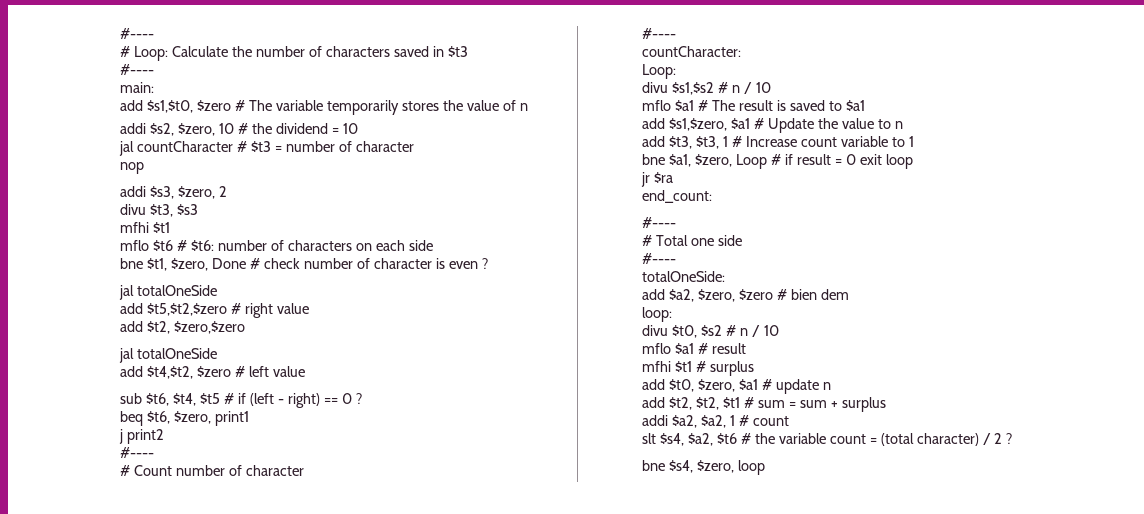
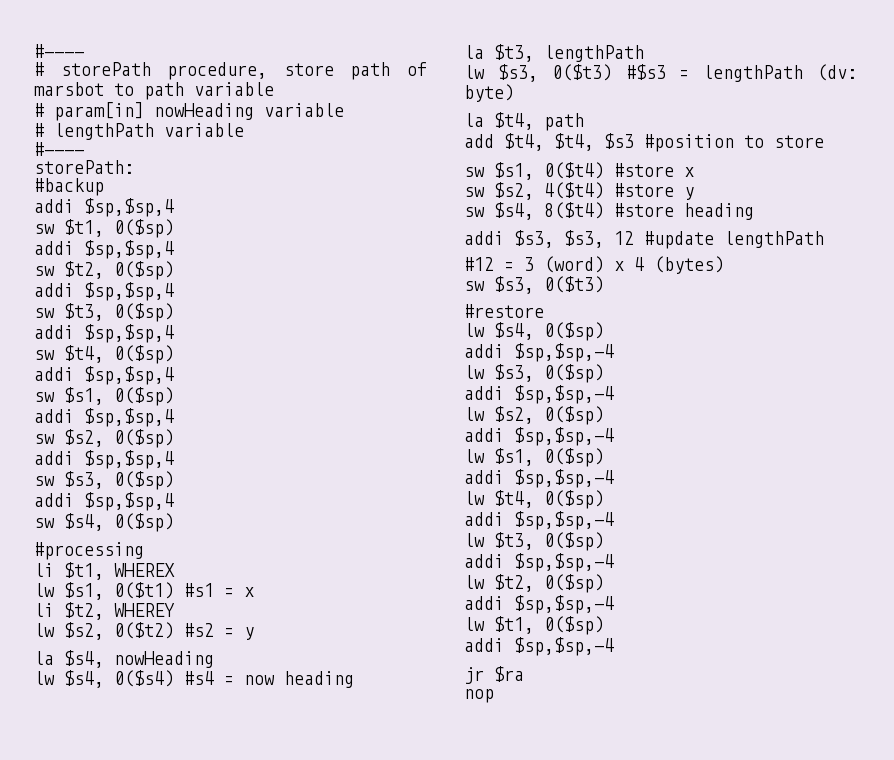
[120,28,155,39] [120,46,468,61] [120,64,155,75] [120,82,155,93] [120,100,528,115] [120,123,358,136] [119,141,414,156] [120,162,145,174] [120,186,228,199] [120,204,199,217] [120,222,171,233] [120,240,433,251] [120,258,488,271] [119,285,218,300] [120,303,310,318] [120,321,246,334] [119,348,218,363] [120,366,306,379] [120,393,362,408] [120,411,250,426] [119,429,165,444] [120,447,155,458] [120,465,305,476] [642,28,677,39] [642,46,742,57] [642,64,677,79] [642,82,772,95] [642,100,865,111] [642,118,903,133] [642,136,914,149] [642,154,913,169] [641,172,674,187] [642,190,713,203] [642,217,677,228] [642,235,743,246] [642,253,677,264] [642,271,726,282] [642,289,849,302] [642,307,673,322] [642,325,779,338] [642,343,747,354] [642,361,755,376] [642,379,831,394] [642,397,886,412] [642,415,790,428] [642,433,1013,446] [642,460,766,475] #---- // # Loop: Calculate the number of characters saved in $t3 // #---- // main: // add $s1,$t0, $zero # The variable temporarily stores the value of n // addi $s2, $zero, 10 # the dividend = 10 // jal countCharacter # $t3 = number of character // nop // addi $s3, $zero, 2 // divu $t3, $s3 // mfhi $t1 // mflo $t6 # $t6: number of characters on each side // bne $t1, $zero, Done # check number of character is even ? // jal totalOneSide // add $t5,$t2,$zero # right value // add $t2, $zero,$zero // jal totalOneSide // add $t4,$t2, $zero # left value // sub $t6, $t4, $t5 # if (left - right) == 0 ? // beq $t6, $zero, print1 // j print2 // #---- // # Count number of character // #---- // countCharacter: // Loop: // divu $s1,$s2 # n / 10 // mflo $a1 # The result is saved to $a1 // add $s1,$zero, $a1 # Update the value to n // add $t3, $t3, 1 # Increase count variable to 1 // bne $a1, $zero, Loop # if result = 0 exit loop // jr $ra // end_count: // #---- // # Total one side // #---- // totalOneSide: // add $a2, $zero, $zero # bien dem // loop: // divu $t0, $s2 # n / 10 // mflo $a1 # result // mfhi $t1 # surplus // add $t0, $zero, $a1 # update n // add $t2, $t2, $t1 # sum = sum + surplus // addi $a2, $a2, 1 # count // slt $s4, $a2, $t6 # the variable count = (total character) / 2 ? // bne $s4, $zero, loop -> [34,44,84,58] [34,62,427,80] [34,82,274,100] [34,102,344,121] [34,123,244,140] [34,142,84,156] [34,160,134,174] [34,178,104,196] [34,198,174,217] [34,219,174,238] [34,240,174,259] [34,261,174,280] [34,282,174,301] [34,303,174,322] [34,324,174,343] [34,345,174,364] [34,366,174,385] [34,387,174,406] [34,408,174,427] [34,429,174,448] [34,450,174,469] [34,471,174,490] [34,492,174,511] [34,513,174,532] [34,542,144,560] [34,562,175,580] [34,582,254,600] [34,602,175,620] [34,622,254,640] [34,650,214,668] [34,670,354,688] [464,44,644,62] [464,64,857,82] [464,84,514,102] [464,112,584,131] [464,133,824,152] [464,162,694,180] [464,182,694,200] [464,202,754,220] [464,230,824,249] [464,256,724,274] [464,276,604,294] [464,304,544,318] [464,322,604,341] [464,343,614,362] [464,364,604,383] [464,385,614,404] [464,406,604,425] [464,427,614,446] [464,448,604,467] [464,469,614,488] [464,490,604,509] [464,511,614,530] [464,532,604,551] [464,553,614,572] [464,574,604,593] [464,595,614,614] [464,616,604,635] [464,637,614,656] [464,666,524,684] [464,689,494,703] #---- // # storePath procedure, store path of marsbot to path variable // # param[in] nowHeading variable // # lengthPath variable // #---- // storePath: // #backup // addi $sp,$sp,4 // sw $t1, 0($sp) // addi $sp,$sp,4 // sw $t2, 0($sp) // addi $sp,$sp,4 // sw $t3, 0($sp) // addi $sp,$sp,4 // sw $t4, 0($sp) // addi $sp,$sp,4 // sw $s1, 0($sp) // addi $sp,$sp,4 // sw $s2, 0($sp) // addi $sp,$sp,4 // sw $s3, 0($sp) // addi $sp,$sp,4 // sw $s4, 0($sp) // #processing // li $t1, WHEREX // lw $s1, 0($t1) #s1 = x // li $t2, WHEREY // lw $s2, 0($t2) #s2 = y // la $s4, nowHeading // lw $s4, 0($s4) #s4 = now heading // la $t3, lengthPath // lw $s3, 0($t3) #$s3 = lengthPath (dv: byte) // la $t4, path // add $t4, $t4, $s3 #position to store // sw $s1, 0($t4) #store x // sw $s2, 4($t4) #store y // sw $s4, 8($t4) #store heading // addi $s3, $s3, 12 #update lengthPath // #12 = 3 (word) x 4 (bytes) // sw $s3, 0($t3) // #restore // lw $s4, 0($sp) // addi $sp,$sp,-4 // lw $s3, 0($sp) // addi $sp,$sp,-4 // lw $s2, 0($sp) // addi $sp,$sp,-4 // lw $s1, 0($sp) // addi $sp,$sp,-4 // lw $t4, 0($sp) // addi $sp,$sp,-4 // lw $t3, 0($sp) // addi $sp,$sp,-4 // lw $t2, 0($sp) // addi $sp,$sp,-4 // lw $t1, 0($sp) // addi $sp,$sp,-4 // jr $ra // nop

